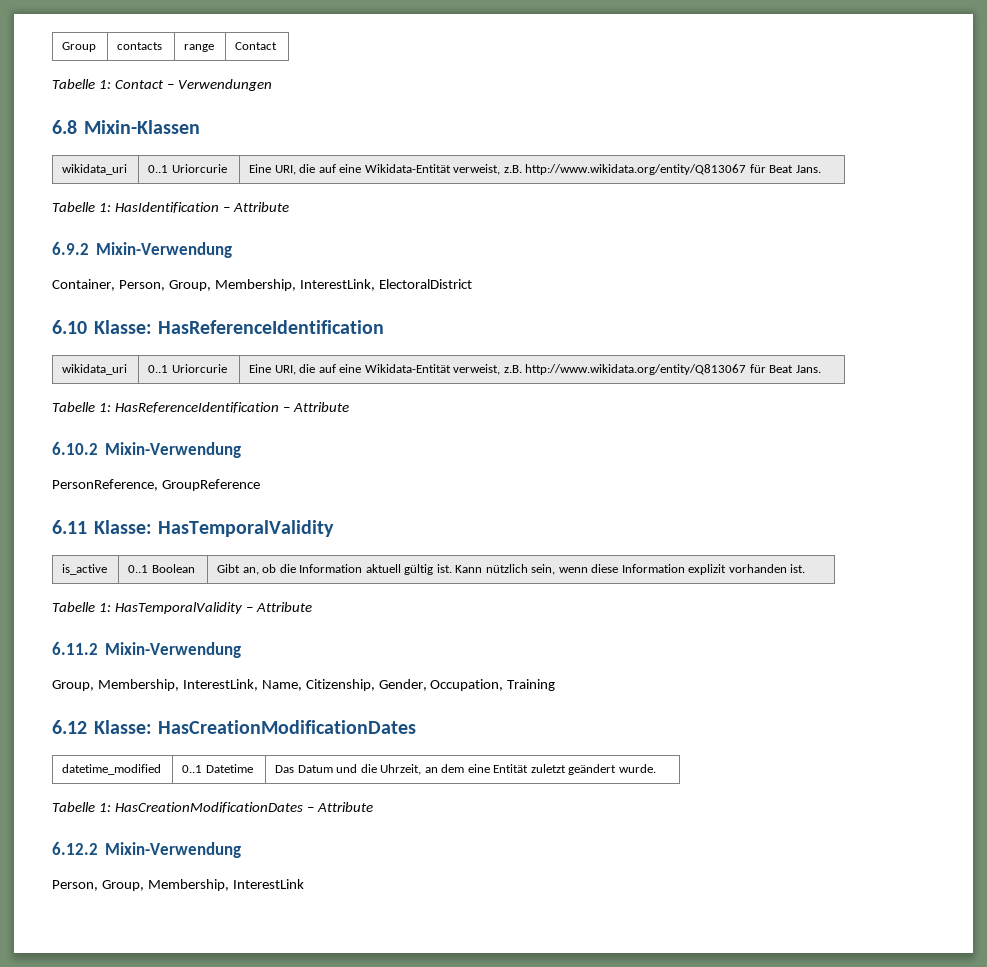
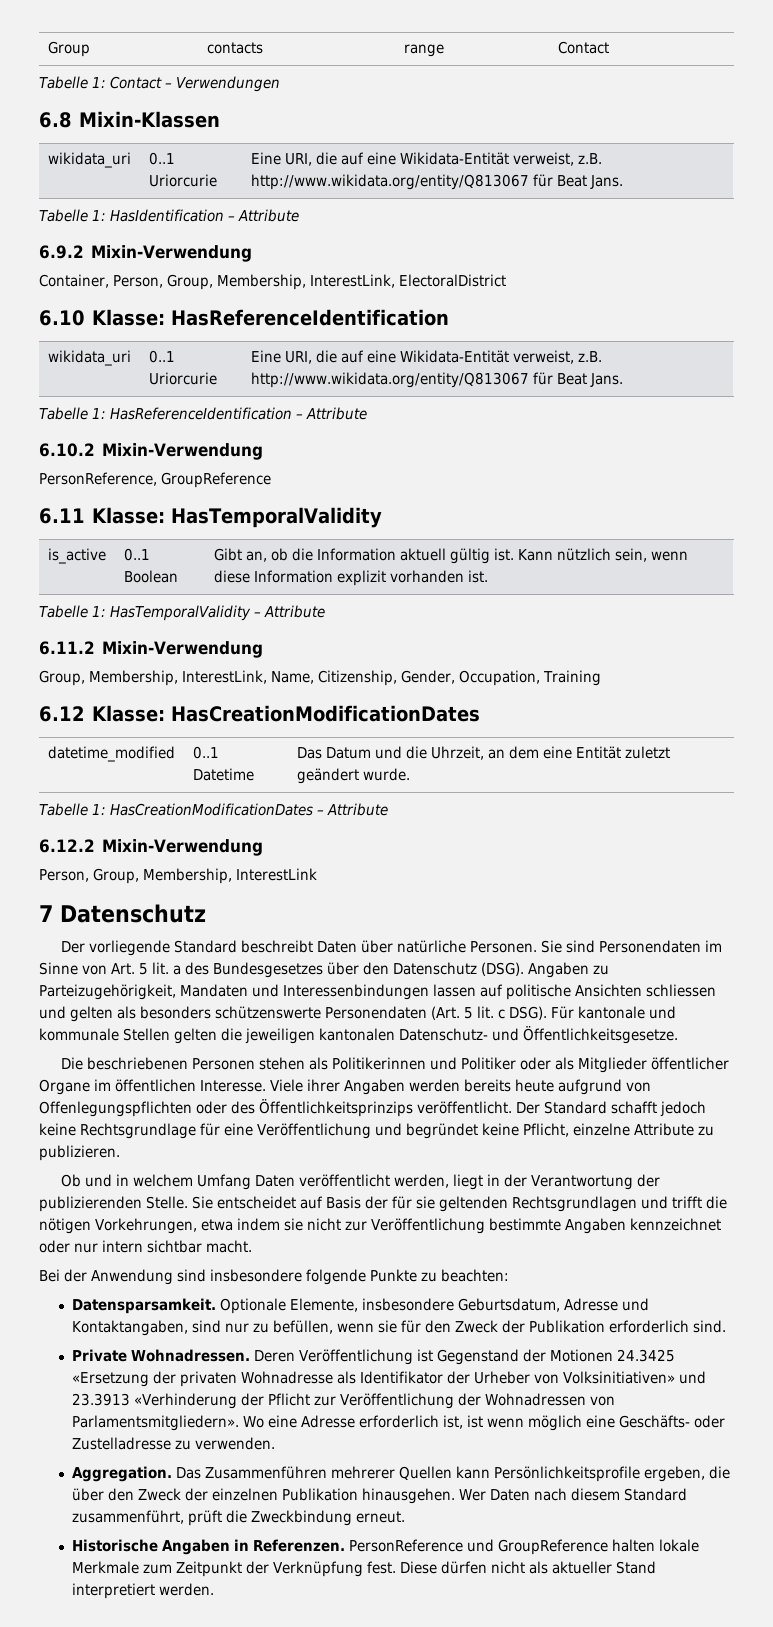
(304, 884) none -> [39,904,207,923] [60,940,722,956] [39,962,609,978] [39,984,716,1000] [39,1006,676,1022] [39,1026,678,1044] [60,1057,729,1073] [39,1079,651,1095] [39,1099,706,1117] [39,1123,714,1139] [39,1145,120,1161] [60,1174,660,1190] [39,1196,727,1212] [39,1218,721,1234] [39,1240,252,1253] [39,1269,509,1285] [72,1298,650,1314] [72,1320,727,1336] [72,1349,676,1365] [72,1371,707,1387] [72,1393,616,1409] [72,1415,726,1431] [72,1437,276,1450] [72,1466,731,1482] [72,1488,688,1504] [72,1510,406,1526] [72,1539,700,1555] [72,1561,657,1577] [72,1583,215,1599] // 7 Datenschutz // Der vorliegende Standard beschreibt Daten über natürliche Personen. Sie sind Personendaten im Sinne von Art. 5 lit. a des Bundesgesetzes über den Datenschutz (DSG). Angaben zu Parteizugehörigkeit, Mandaten und Interessenbindungen lassen auf politische Ansichten schliessen und gelten als besonders schützenswerte Personendaten (Art. 5 lit. c DSG). Für kantonale und kommunale Stellen gelten die jeweiligen kantonalen Datenschutz- und Öffentlichkeitsgesetze. // Die beschriebenen Personen stehen als Politikerinnen und Politiker oder als Mitglieder öffentlicher Organe im öffentlichen Interesse. Viele ihrer Angaben werden bereits heute aufgrund von Offenlegungspflichten oder des Öffentlichkeitsprinzips veröffentlicht. Der Standard schafft jedoch keine Rechtsgrundlage für eine Veröffentlichung und begründet keine Pflicht, einzelne Attribute zu publizieren. // Ob und in welchem Umfang Daten veröffentlicht werden, liegt in der Verantwortung der publizierenden Stelle. Sie entscheidet auf Basis der für sie geltenden Rechtsgrundlagen und trifft die nötigen Vorkehrungen, etwa indem sie nicht zur Veröffentlichung bestimmte Angaben kennzeichnet oder nur intern sichtbar macht. // Bei der Anwendung sind insbesondere folgende Punkte zu beachten: // Datensparsamkeit. Optionale Elemente, insbesondere Geburtsdatum, Adresse und Kontaktangaben, sind nur zu befüllen, wenn sie für den Zweck der Publikation erforderlich sind. // Private Wohnadressen. Deren Veröffentlichung ist Gegenstand der Motionen 24.3425 «Ersetzung der privaten Wohnadresse als Identifikator der Urheber von Volksinitiativen» und 23.3913 «Verhinderung der Pflicht zur Veröffentlichung der Wohnadressen von Parlamentsmitgliedern». Wo eine Adresse erforderlich ist, ist wenn möglich eine Geschäfts- oder Zustelladresse zu verwenden. // Aggregation. Das Zusammenführen mehrerer Quellen kann Persönlichkeitsprofile ergeben, die über den Zweck der einzelnen Publikation hinausgehen. Wer Daten nach diesem Standard zusammenführt, prüft die Zweckbindung erneut. // Historische Angaben in Referenzen. PersonReference und GroupReference halten lokale Merkmale zum Zeitpunkt der Verknüpfung fest. Diese dürfen nicht als aktueller Stand interpretiert werden.

